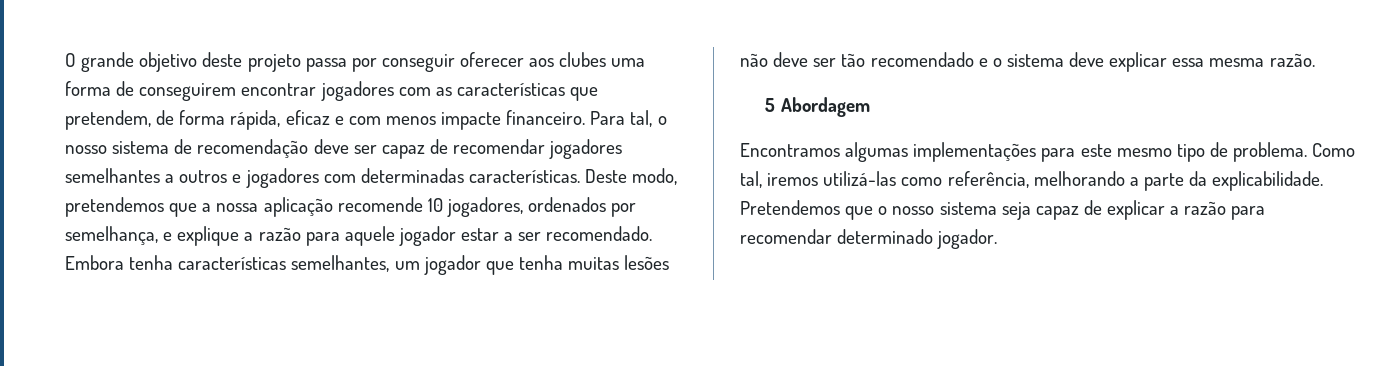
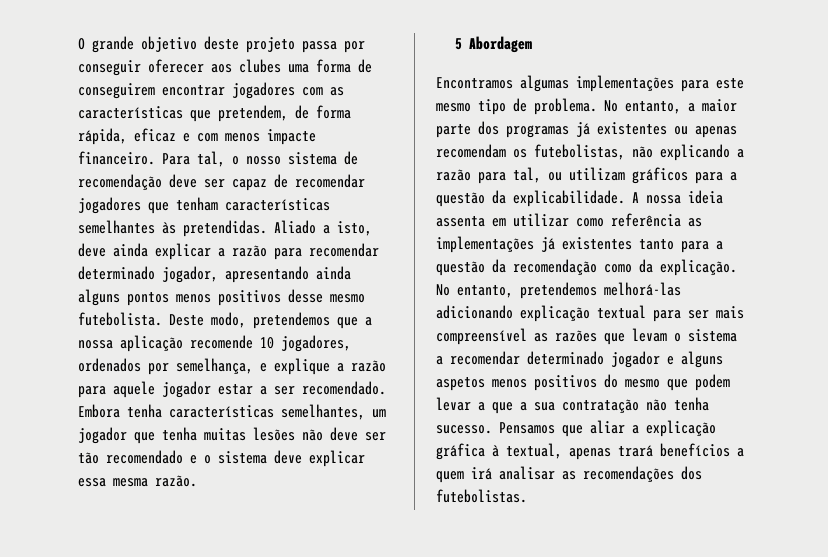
[65,168,580,188] semelhantes a outros e jogadores com determinadas características. -> [148,197,330,214] [78,220,372,237] [78,243,379,260] [78,266,351,283] [78,289,365,306] [78,312,162,326] que tenham características semelhantes às pretendidas. Aliado a isto, deve ainda explicar a razão para recomendar determinado jogador, apresentando ainda alguns pontos menos positivos desse mesmo futebolista.
[1312,143,1356,157] [740,171,1324,191] [740,200,1266,220] [740,229,998,249] Como tal, iremos utilizá-las como referência, melhorando a parte da explicabilidade. Pretendemos que o nosso sistema seja capaz de explicar a razão para recomendar determinado jogador. -> [604,99,737,114] [436,121,737,138] [436,144,744,161] [436,167,737,184] [436,190,723,207] [436,213,702,227] [436,236,723,253] [436,259,737,276] [436,282,681,299] [436,305,744,322] [436,328,737,345] [436,351,723,368] [436,374,730,391] [436,397,709,414] [436,420,716,437] [436,443,744,460] [436,466,702,483] [436,489,527,503] No entanto, a maior parte dos programas já existentes ou apenas recomendam os futebolistas, não explicando a razão para tal, ou utilizam gráficos para a questão da explicabilidade. A nossa ideia assenta em utilizar como referência as implementações já existentes tanto para a questão da recomendação como da explicação. No entanto, pretendemos melhorá-las adicionando explicação textual para ser mais compreensível as razões que levam o sistema a recomendar determinado jogador e alguns aspetos menos positivos do mesmo que podem levar a que a sua contratação não tenha sucesso. Pensamos que aliar a explicação gráfica à textual, apenas trará benefícios a quem irá analisar as recomendações dos futebolistas.

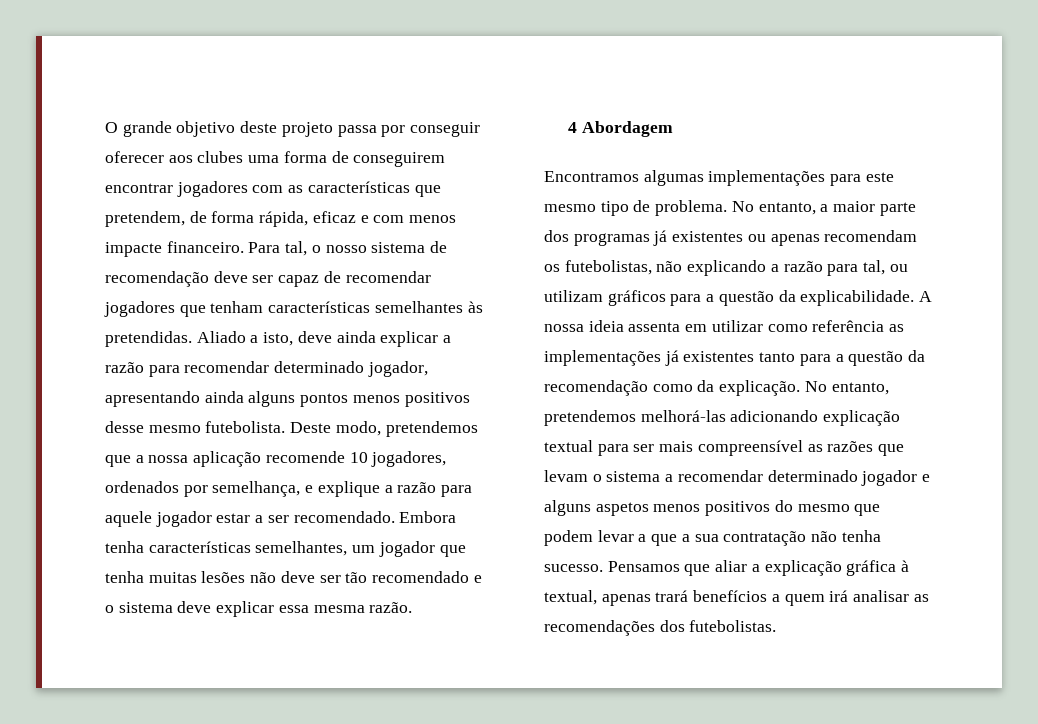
[455,38,463,50] 5 -> [567,122,577,133] 4

